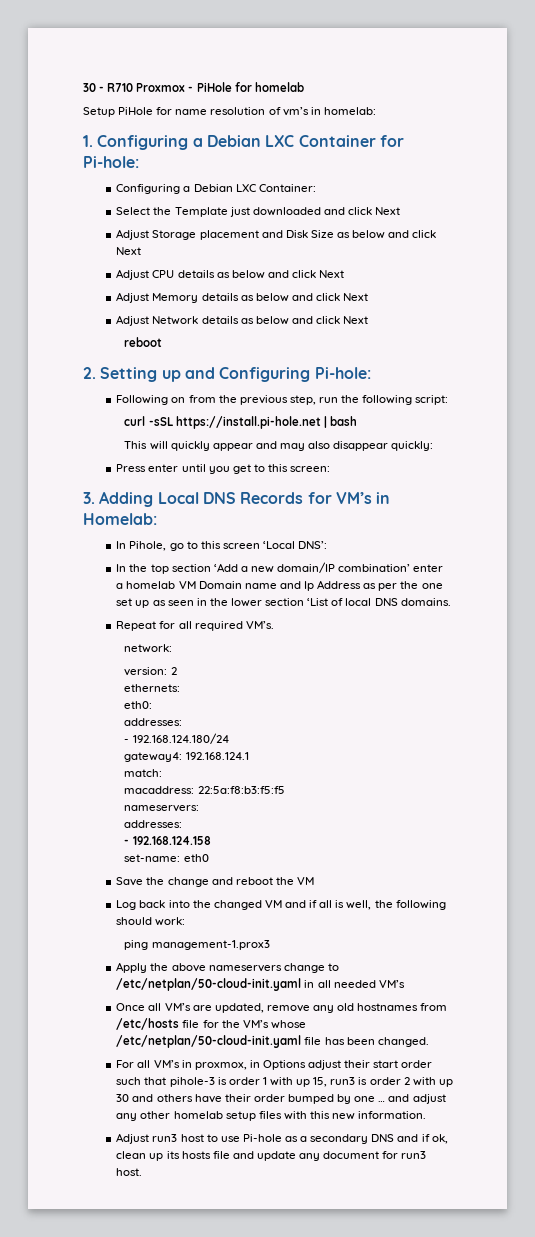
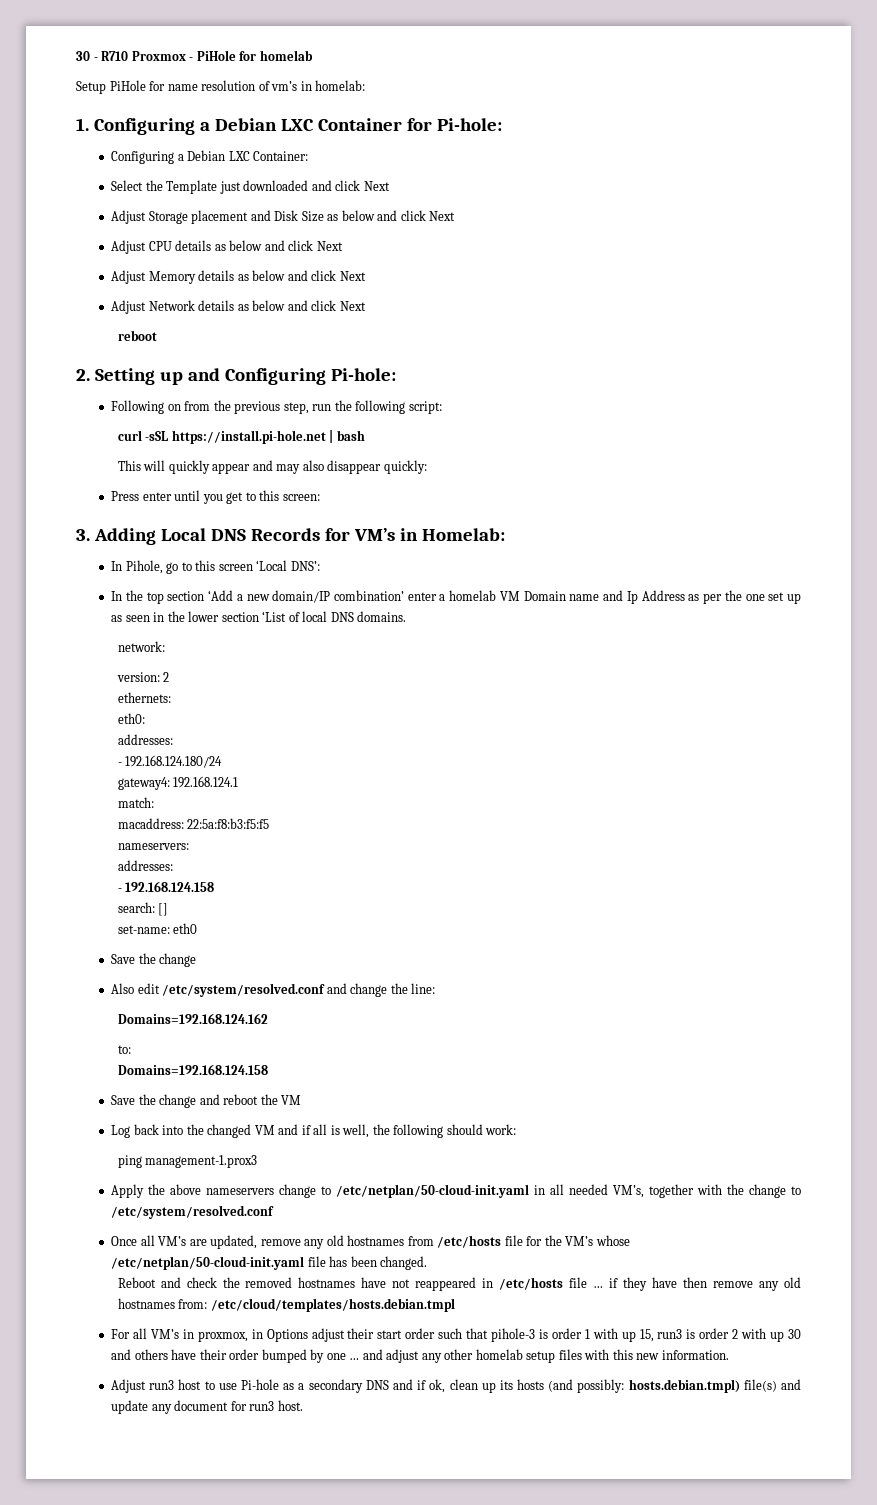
[116,621,274,631] // Repeat for all required VM’s. -> (407, 616) none
(211, 840) none -> [117,902,169,916] // search: []
(209, 882) none -> [111,983,436,997] [117,1013,268,1024] [117,1045,131,1054] [117,1064,268,1075] [111,1094,197,1108] // Also edit /etc/system/resolved.conf and change the line: // Domains=192.168.124.162 // to: // Domains=192.168.124.158 // Save the change
[378,980,405,988] VM’s -> [613,1184,802,1198] [111,1205,275,1219] VM’s, together with the change to /etc/system/resolved.conf
(429, 1042) none -> [117,1277,801,1291] [117,1298,455,1312] // Reboot and check the removed hostnames have not reappeared in /etc/hosts file … if they have then remove any old hostnames from: /etc/cloud/templates/hosts.debian.tmpl
[212,1151,230,1159] file -> [548,1379,777,1393] (and possibly: hosts.debian.tmpl) file(s)

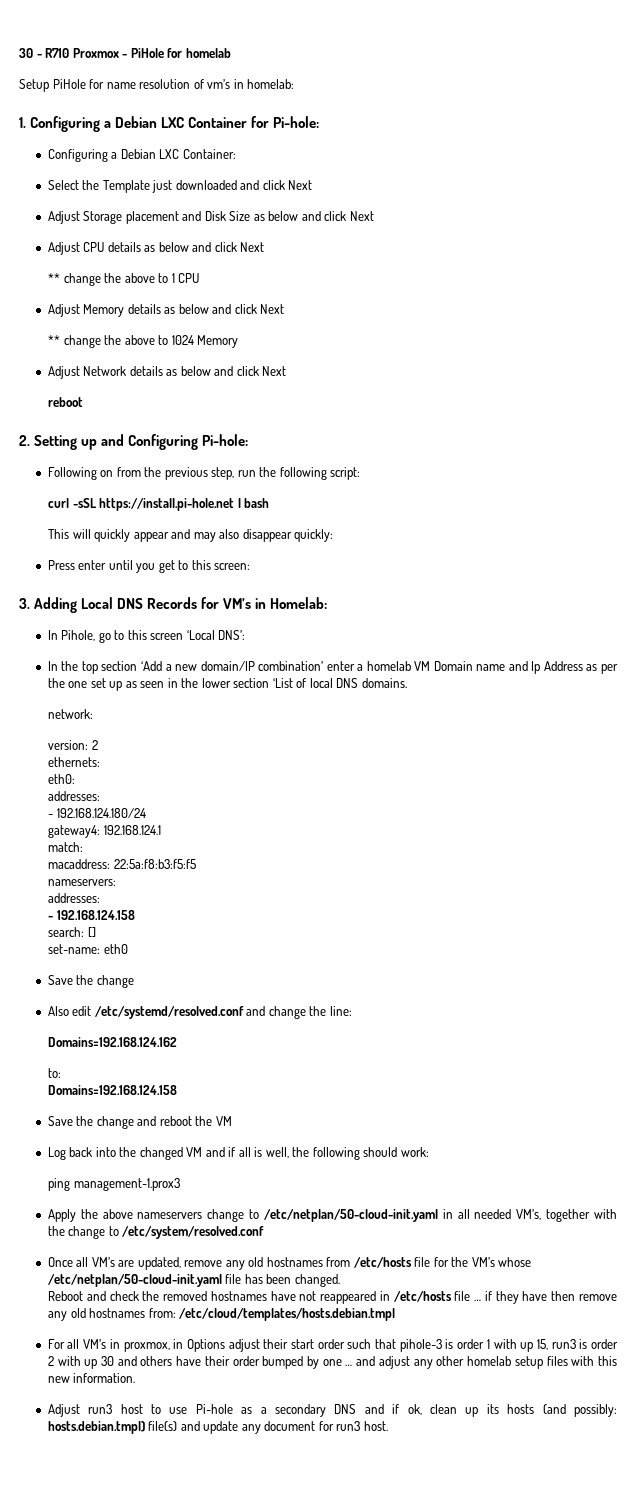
(343, 246) none -> [48,273,200,286] // ** change the above to 1 CPU
(366, 276) none -> [48,335,239,348] // ** change the above to 1024 Memory
[162,983,326,997] /etc/system/resolved.conf -> [94,1006,244,1019] /etc/systemd/resolved.conf

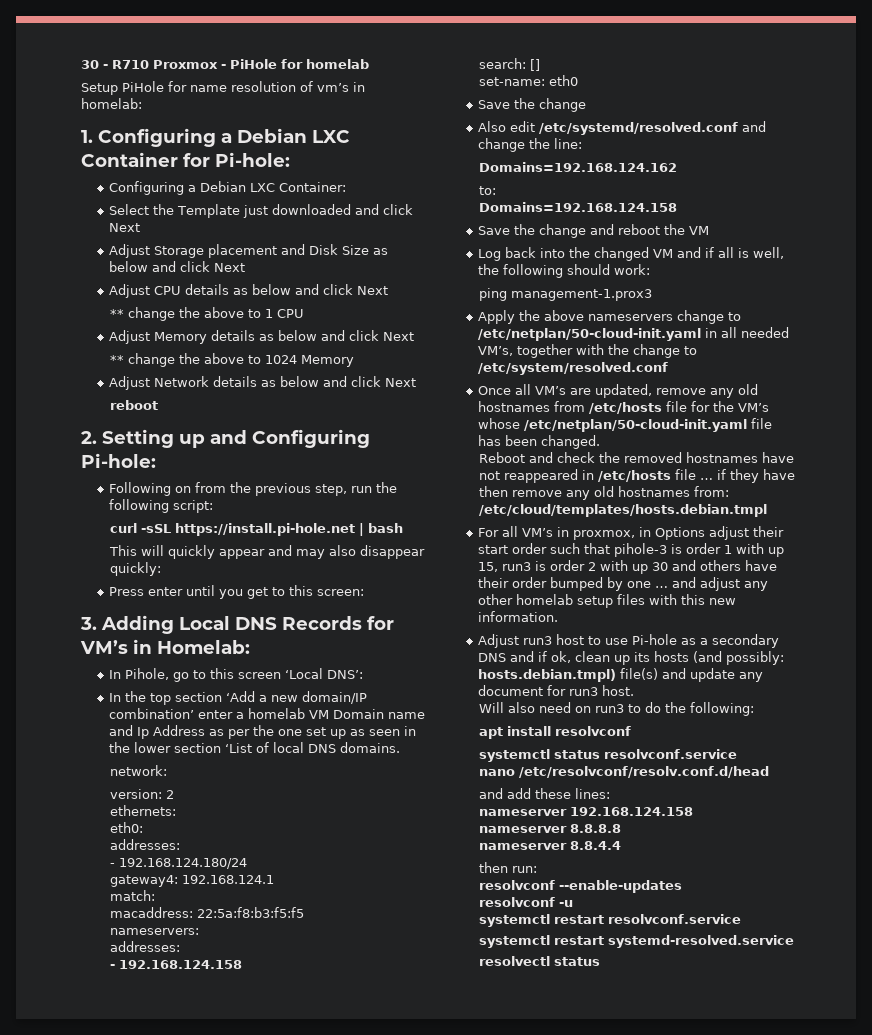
(388, 1426) none -> [478,702,754,716] [478,726,631,739] [478,749,737,762] [478,766,769,778] [478,788,610,799] [478,807,693,816] [478,824,621,833] [478,841,621,850] [478,862,537,873] [478,880,682,893] [478,897,573,907] [478,914,741,927] [478,935,794,948] [478,956,600,966] // Will also need on run3 to do the following: // apt install resolvconf // systemctl status resolvconf.service // nano /etc/resolvconf/resolv.conf.d/head // and add these lines: // nameserver 192.168.124.158 // nameserver 8.8.8.8 // nameserver 8.8.4.4 // then run: // resolvconf --enable-updates // resolvconf -u // systemctl restart resolvconf.service // systemctl restart systemd-resolved.service // resolvectl status

